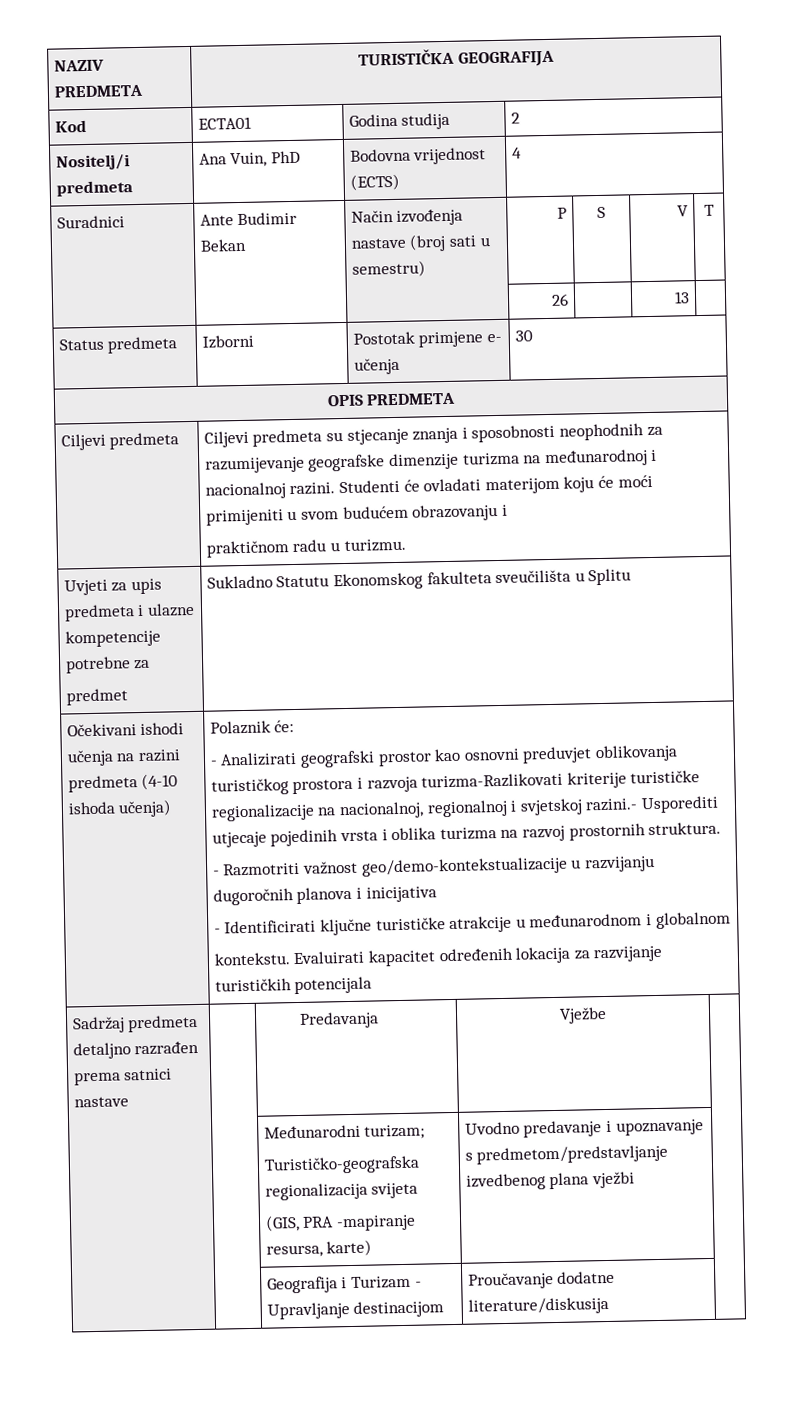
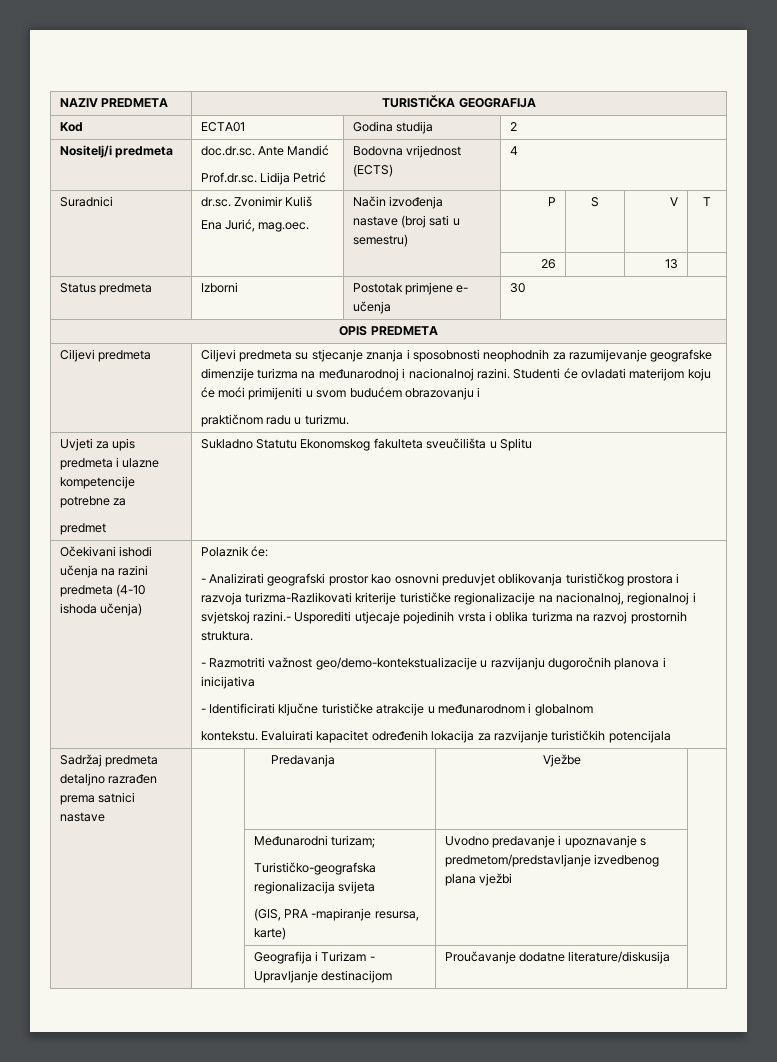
[198,150,302,168] Ana Vuin, PhD -> [200,145,330,156] [200,172,327,185] doc.dr.sc. Ante Mandić // Prof.dr.sc. Lidija Petrić
[199,211,298,226] [199,238,247,252] Ante Budimir Bekan -> [200,196,313,207] [200,219,310,232] dr.sc. Zvonimir Kuliš // Ena Jurić, mag.oec.

